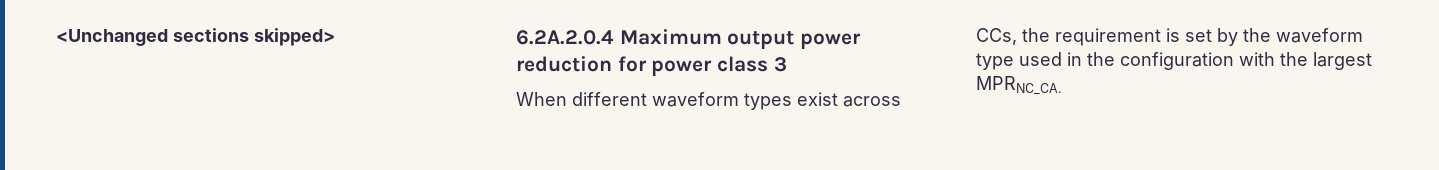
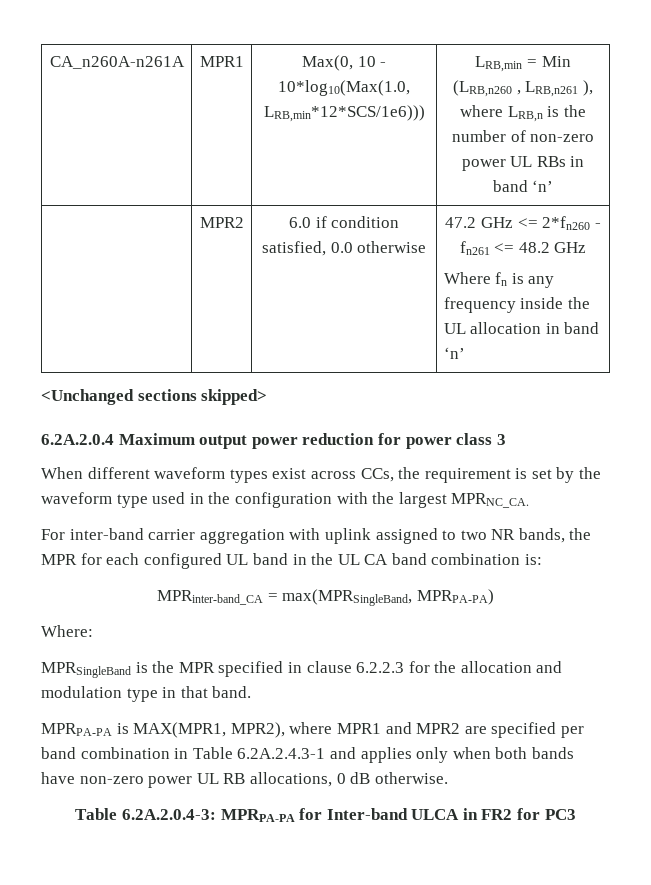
(56, 37) none -> [49,56,185,69] [199,56,244,67] [301,55,387,71] [278,80,410,96] [263,105,425,122] [475,56,571,72] [453,80,593,97] [460,105,586,122] [451,130,595,142] [461,156,585,171] [492,180,554,192] [199,217,244,228] [288,216,400,228] [261,241,427,256] [445,216,601,230] [459,241,587,255] [443,272,555,288] [443,297,590,313] [443,322,600,334] [443,347,465,359] CA_n260A-n261A | MPR1 | Max(0, 10 - 10*log10(Max(1.0, LRB,min*12*SCS/1e6))) | LRB,min = Min (LRB,n260 , LRB,n261 ), where LRB,n is the number of non-zero power UL RBs in band ‘n’ // | MPR2 | 6.0 if condition satisfied, 0.0 otherwise | 47.2 GHz <= 2*fn260 - fn261 <= 48.2 GHz // Where fn is any frequency inside the UL allocation in band ‘n’ //
(1062, 85) none -> [41,528,592,544] [41,553,543,569] [157,589,494,606] [41,625,93,637] [41,661,563,678] [41,686,252,702] [41,722,584,738] [41,747,574,763] [41,772,448,788] [75,808,576,822] // For inter-band carrier aggregation with uplink assigned to two NR bands, the MPR for each configured UL band in the UL CA band combination is: // MPRinter-band_CA = max(MPRSingleBand, MPRPA-PA) // Where: // MPRSingleBand is the MPR specified in clause 6.2.2.3 for the allocation and modulation type in that band. // MPRPA-PA is MAX(MPR1, MPR2), where MPR1 and MPR2 are specified per band combination in Table 6.2A.2.4.3-1 and applies only when both bands have non-zero power UL RB allocations, 0 dB otherwise. // Table 6.2A.2.0.4-3: MPRPA-PA for Inter-band ULCA in FR2 for PC3

